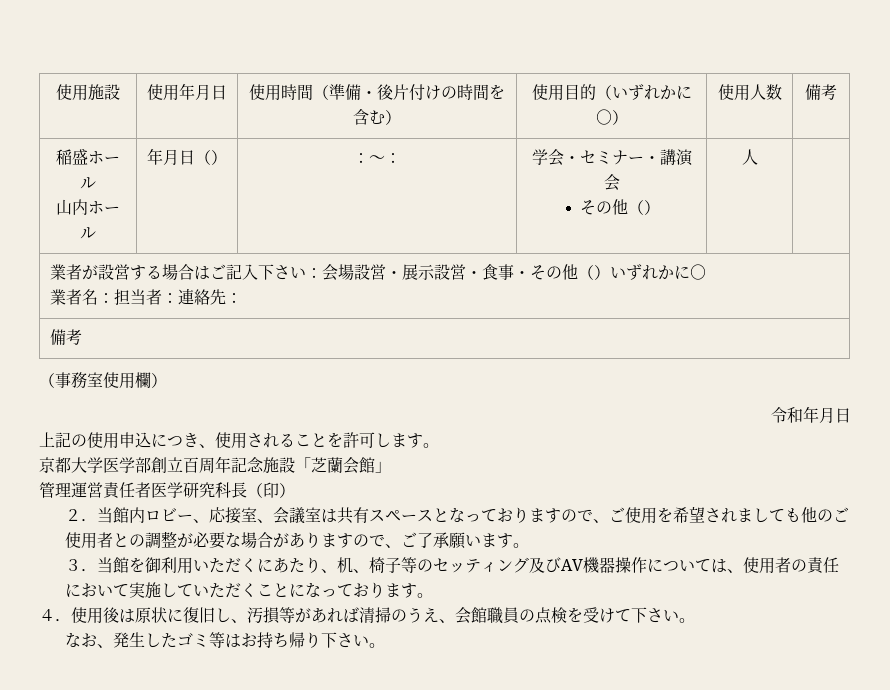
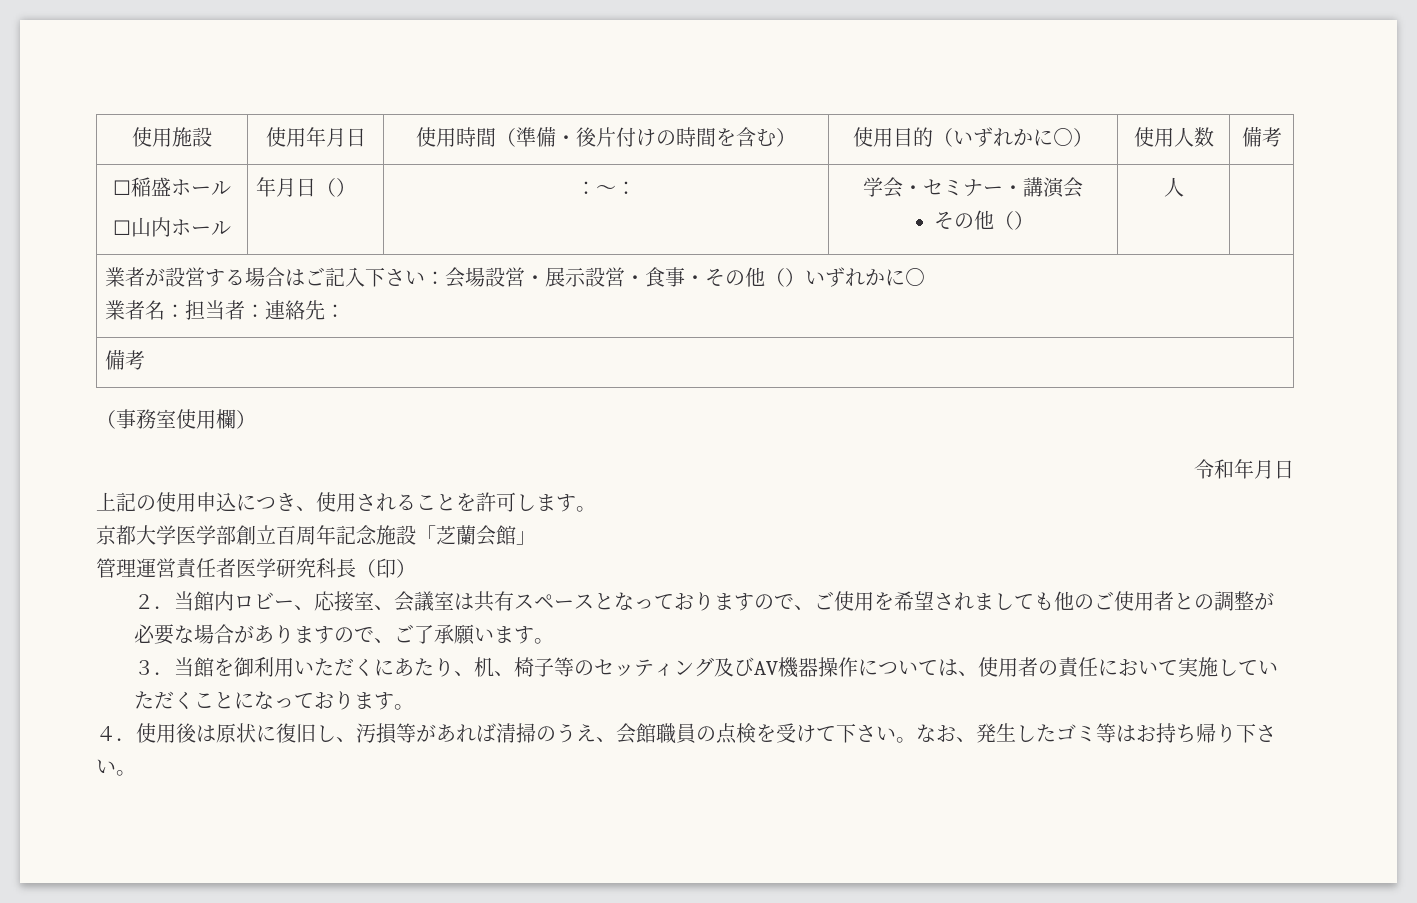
(837, 92) none -> [113,180,131,195] ☐
(96, 183) none -> [113,220,131,235] ☐
(695, 620) // -> (916, 740) none

